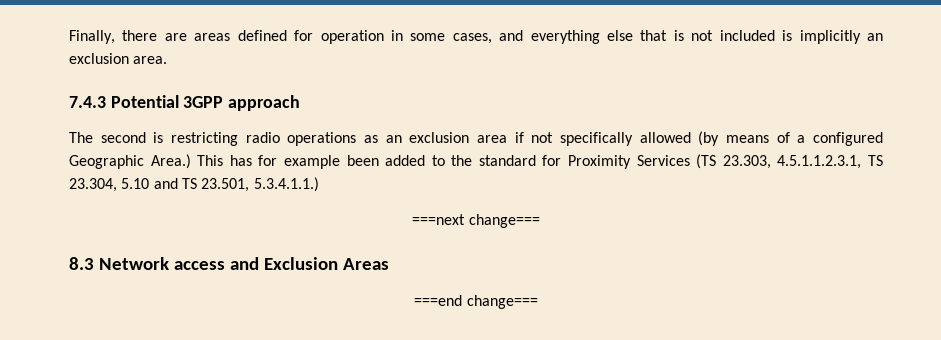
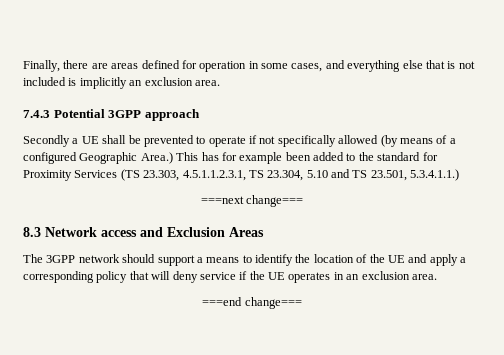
[69,132,508,146] The second is restricting radio operations as an exclusion area -> [23,135,246,147] Secondly a UE shall be prevented to operate
(389, 264) none -> [23,254,466,266] [23,271,437,283] // The 3GPP network should support a means to identify the location of the UE and apply a corresponding policy that will deny service if the UE operates in an exclusion area.

